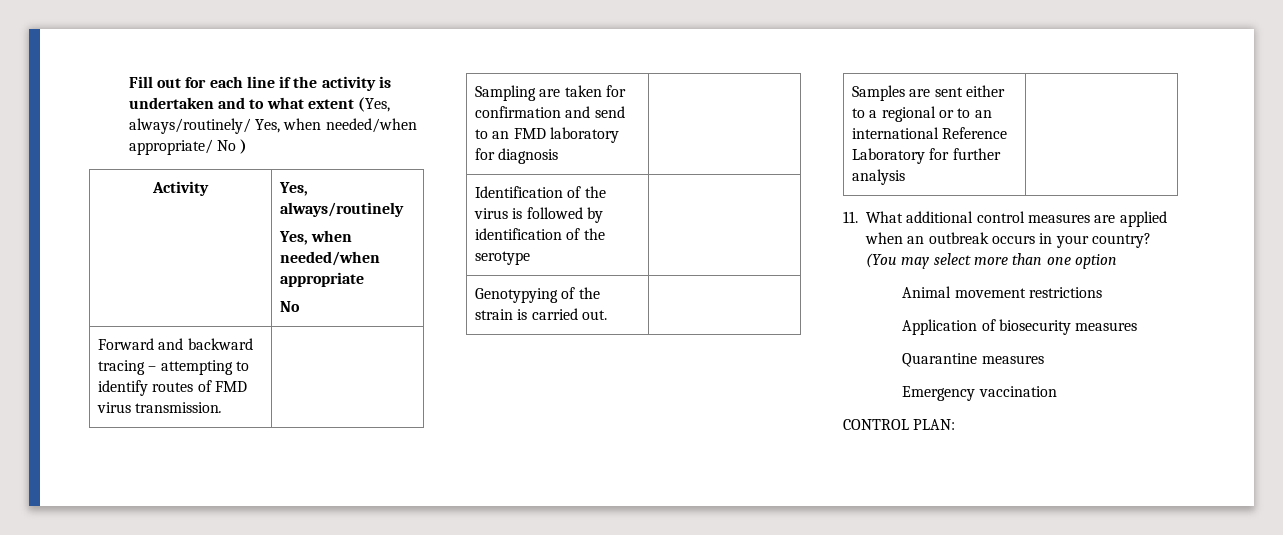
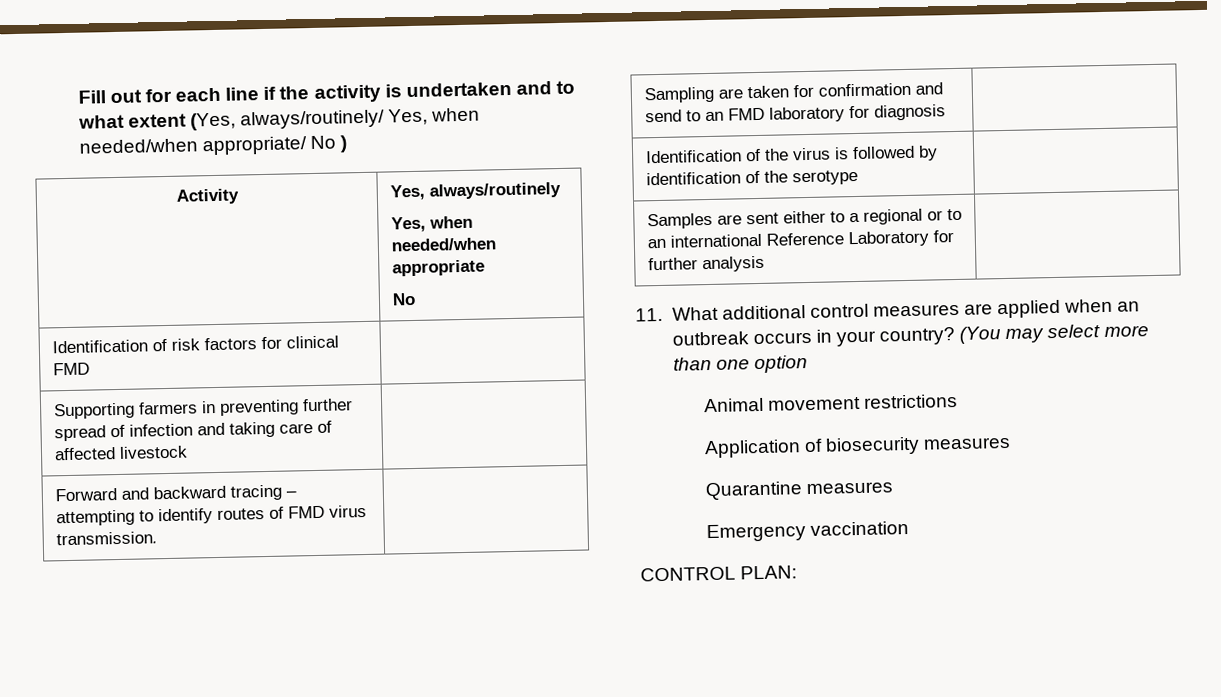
(300, 306) none -> [51,335,339,354] [52,362,90,376] [53,398,353,420] [53,420,332,442] [53,445,188,461] // Identification of risk factors for clinical FMD | // Supporting farmers in preventing further spread of infection and taking care of affected livestock |
[474,287,600,303] [474,308,607,320] // Genotypying of the strain is carried out. | -> (858, 177) none

